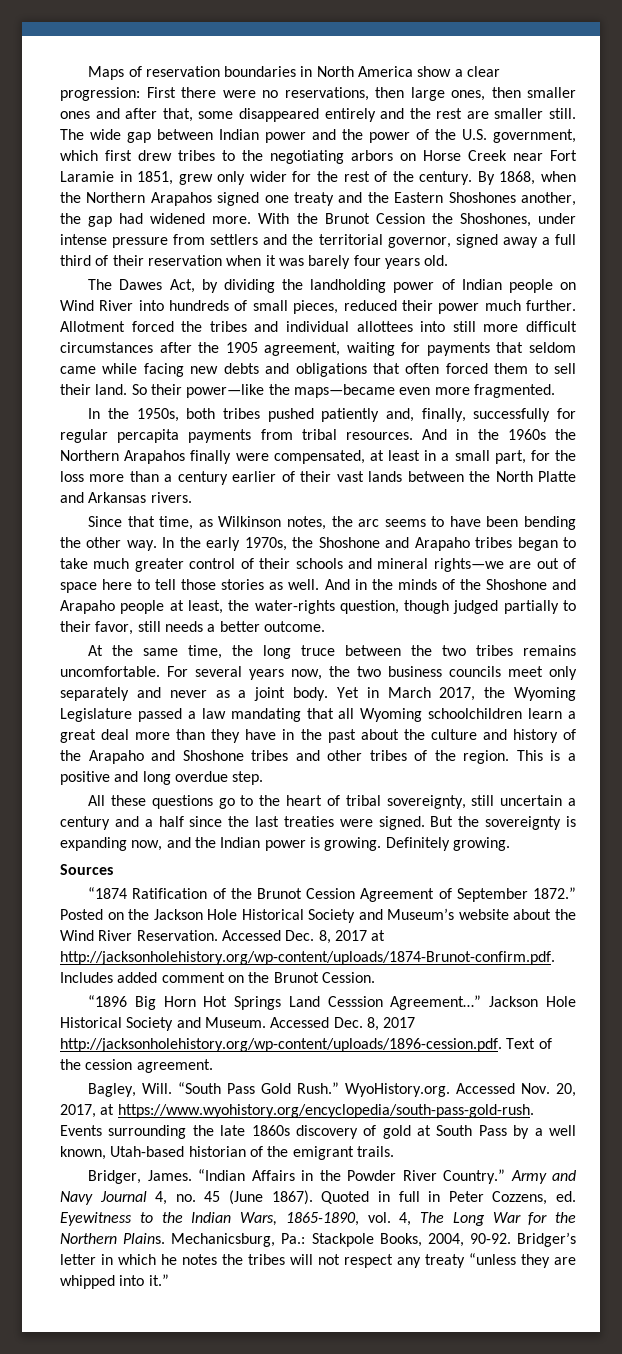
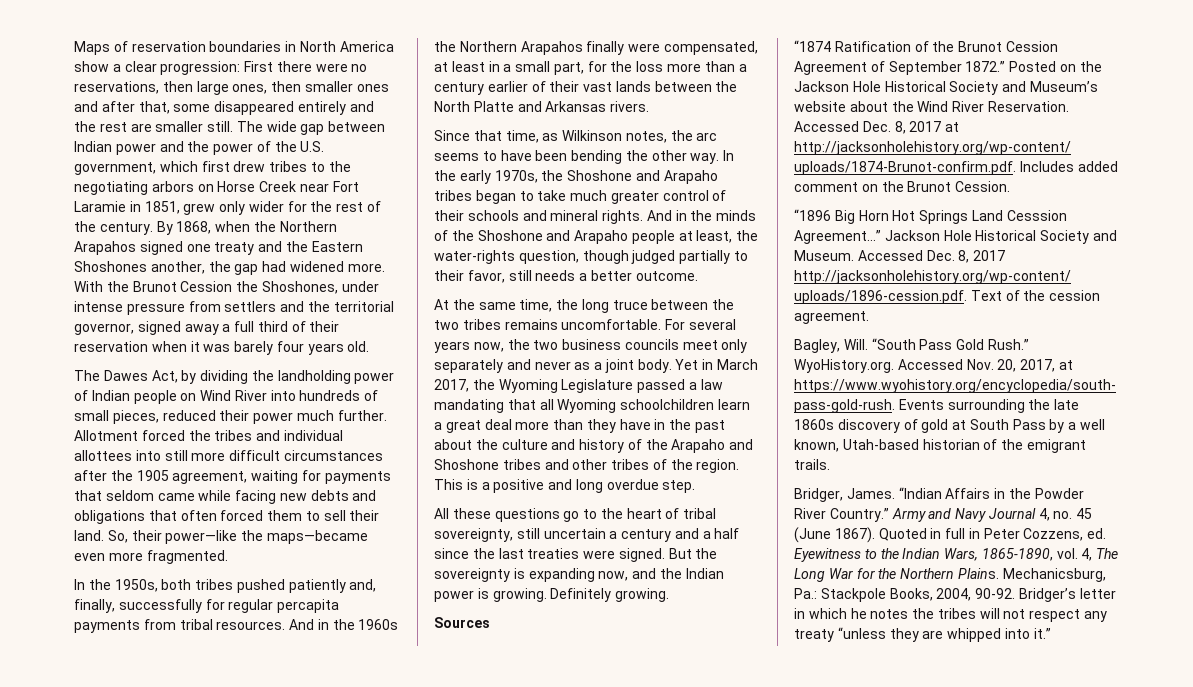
[131,384,147,395] So -> [107,530,128,543] So,
[433,558,577,572] [60,579,320,593] rights—we are out of space here to tell those stories as well. -> [602,210,644,224] rights.

